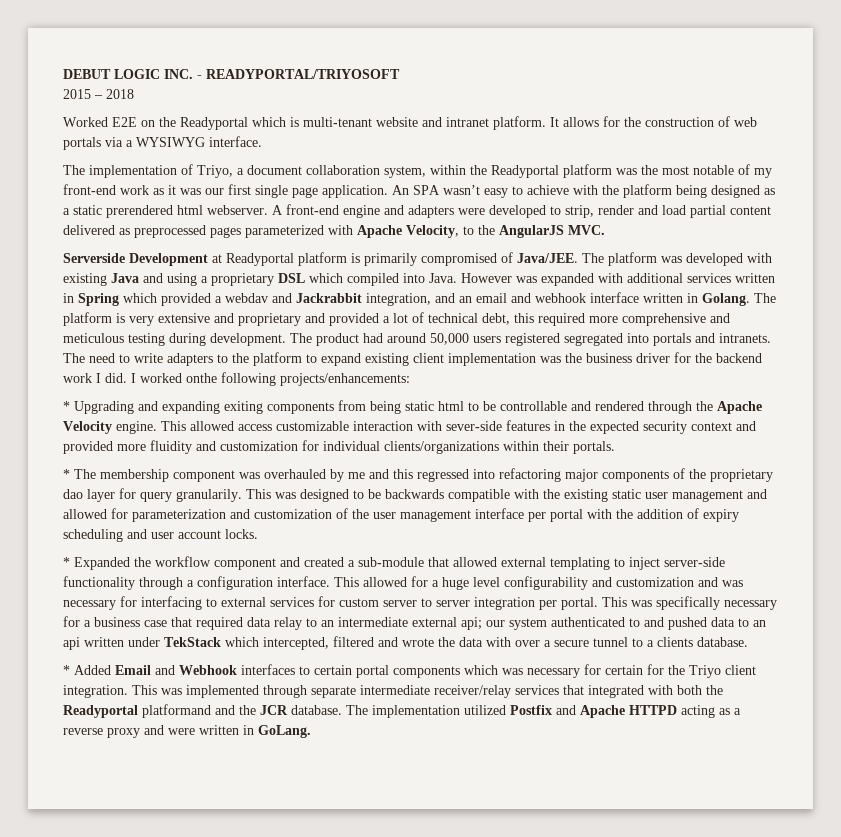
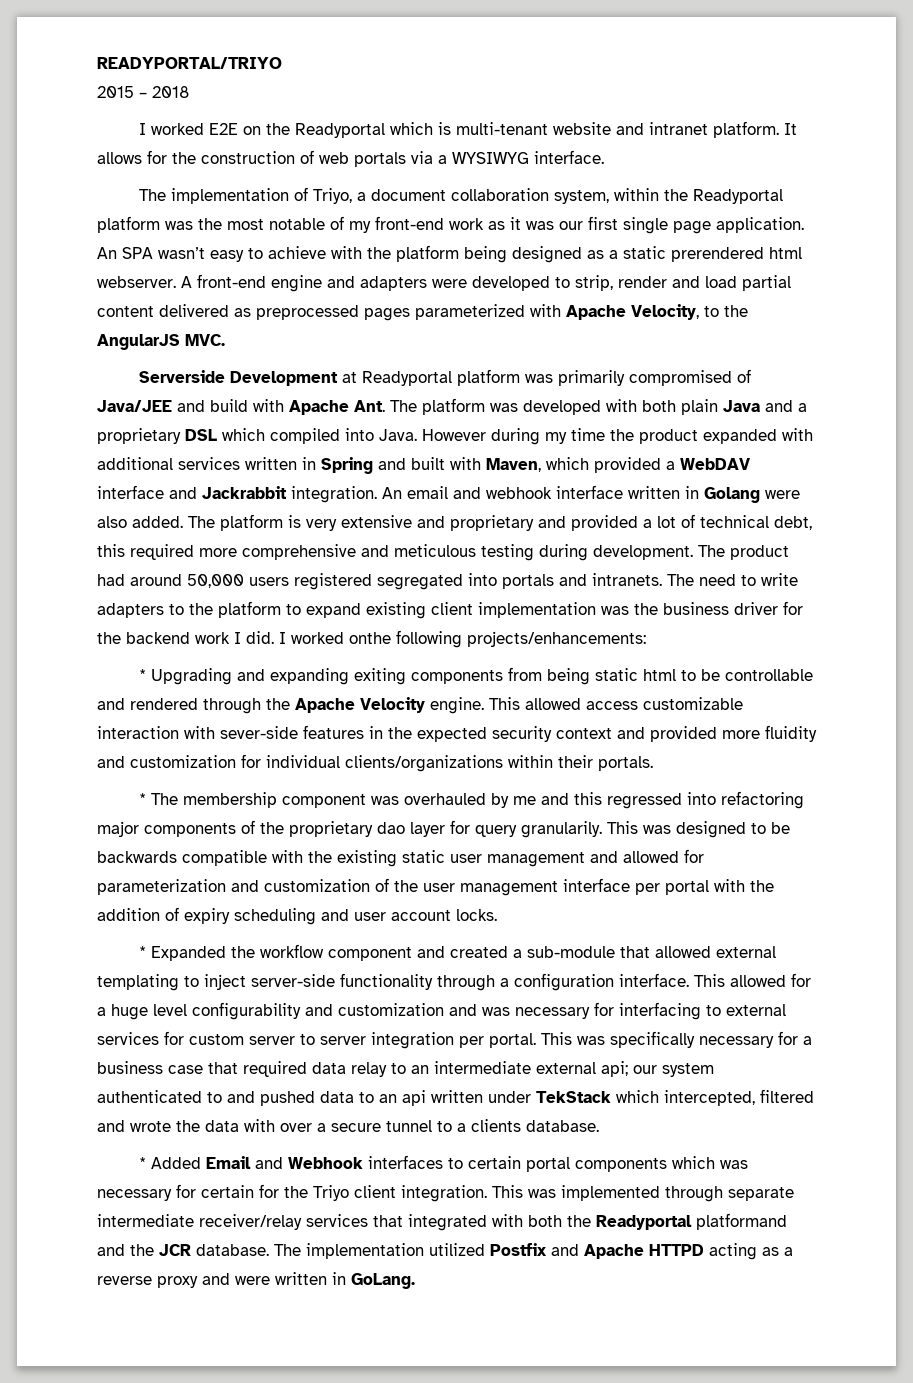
[63,69,400,79] DEBUT LOGIC INC. - READYPORTAL/TRIYOSOFT -> [97,57,282,69] READYPORTAL/TRIYO
[63,117,108,127] Worked -> [139,123,205,135] I worked
[351,253,360,263] is -> [525,374,554,383] was
[517,253,578,263] Java/JEE. -> [97,399,385,415] Java/JEE and build with Apache Ant.
[63,273,107,286] existing -> [642,399,718,415] both plain
[167,273,197,286] using -> (793, 406) none
[516,276,537,283] was -> [491,428,698,445] during my time the product
[123,293,472,306] which provided a webdav and Jackrabbit integration, and an -> [378,457,750,473] [97,485,402,503] and built with Maven, which provided a WebDAV interface and Jackrabbit integration. An
[702,293,750,306] Golang. -> [704,487,800,503] [97,516,183,528] Golang were also added.

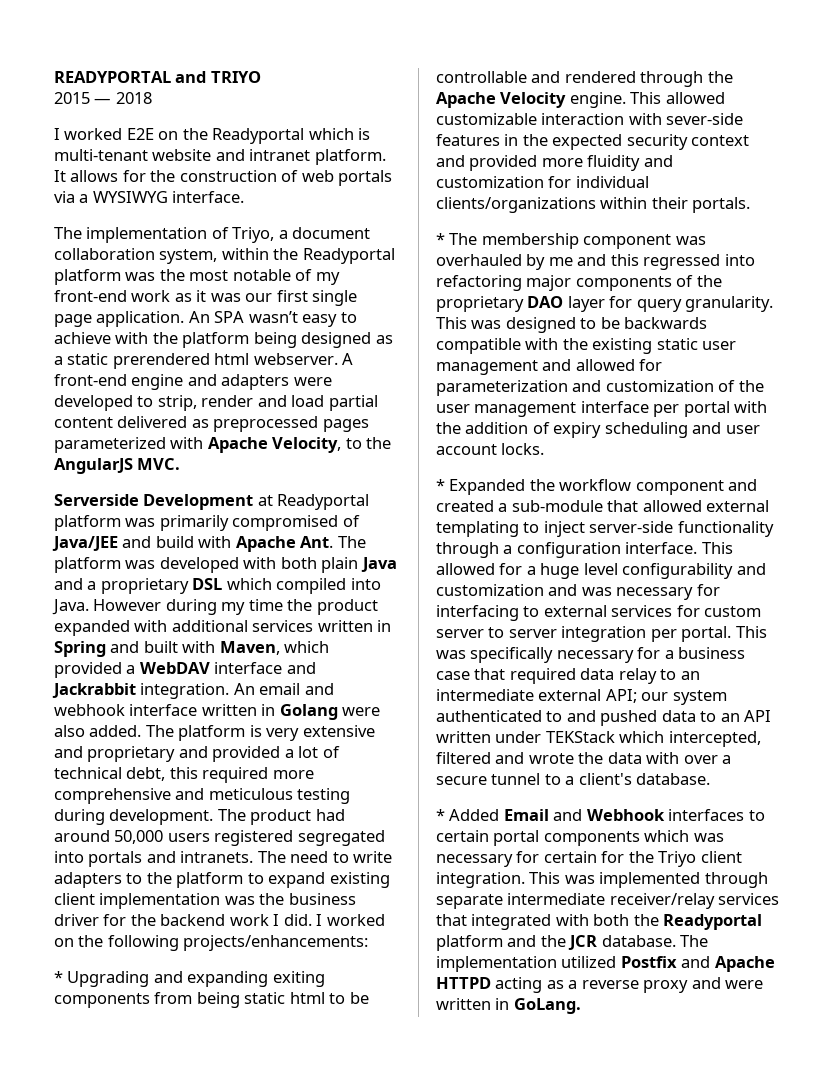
[97,57,282,69] READYPORTAL/TRIYO -> [54,71,261,83] READYPORTAL and TRIYO
[139,92,147,98] – -> [94,98,112,104] —
[349,632,391,644] onthe -> [54,935,104,947] on the
[586,701,638,710] access -> (725, 98) none
[377,822,405,834] dao -> [527,296,564,308] DAO
[521,821,602,838] granularily. -> [685,296,774,312] granularity.
[601,1061,628,1077] api; -> [605,689,637,703] API;
[402,1090,426,1106] api -> [744,710,772,722] API
[536,1091,611,1103] TekStack -> [545,731,615,743] TEKStack
[471,1119,521,1132] clients -> [578,773,632,785] client's
[696,1213,787,1230] platformand -> [436,935,503,951] platform

